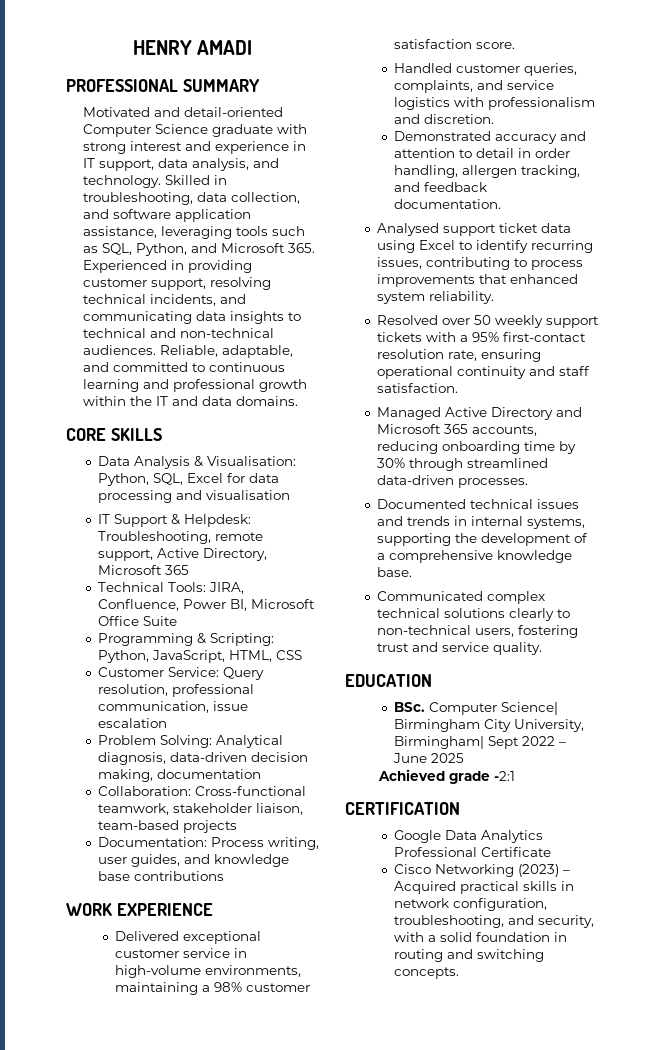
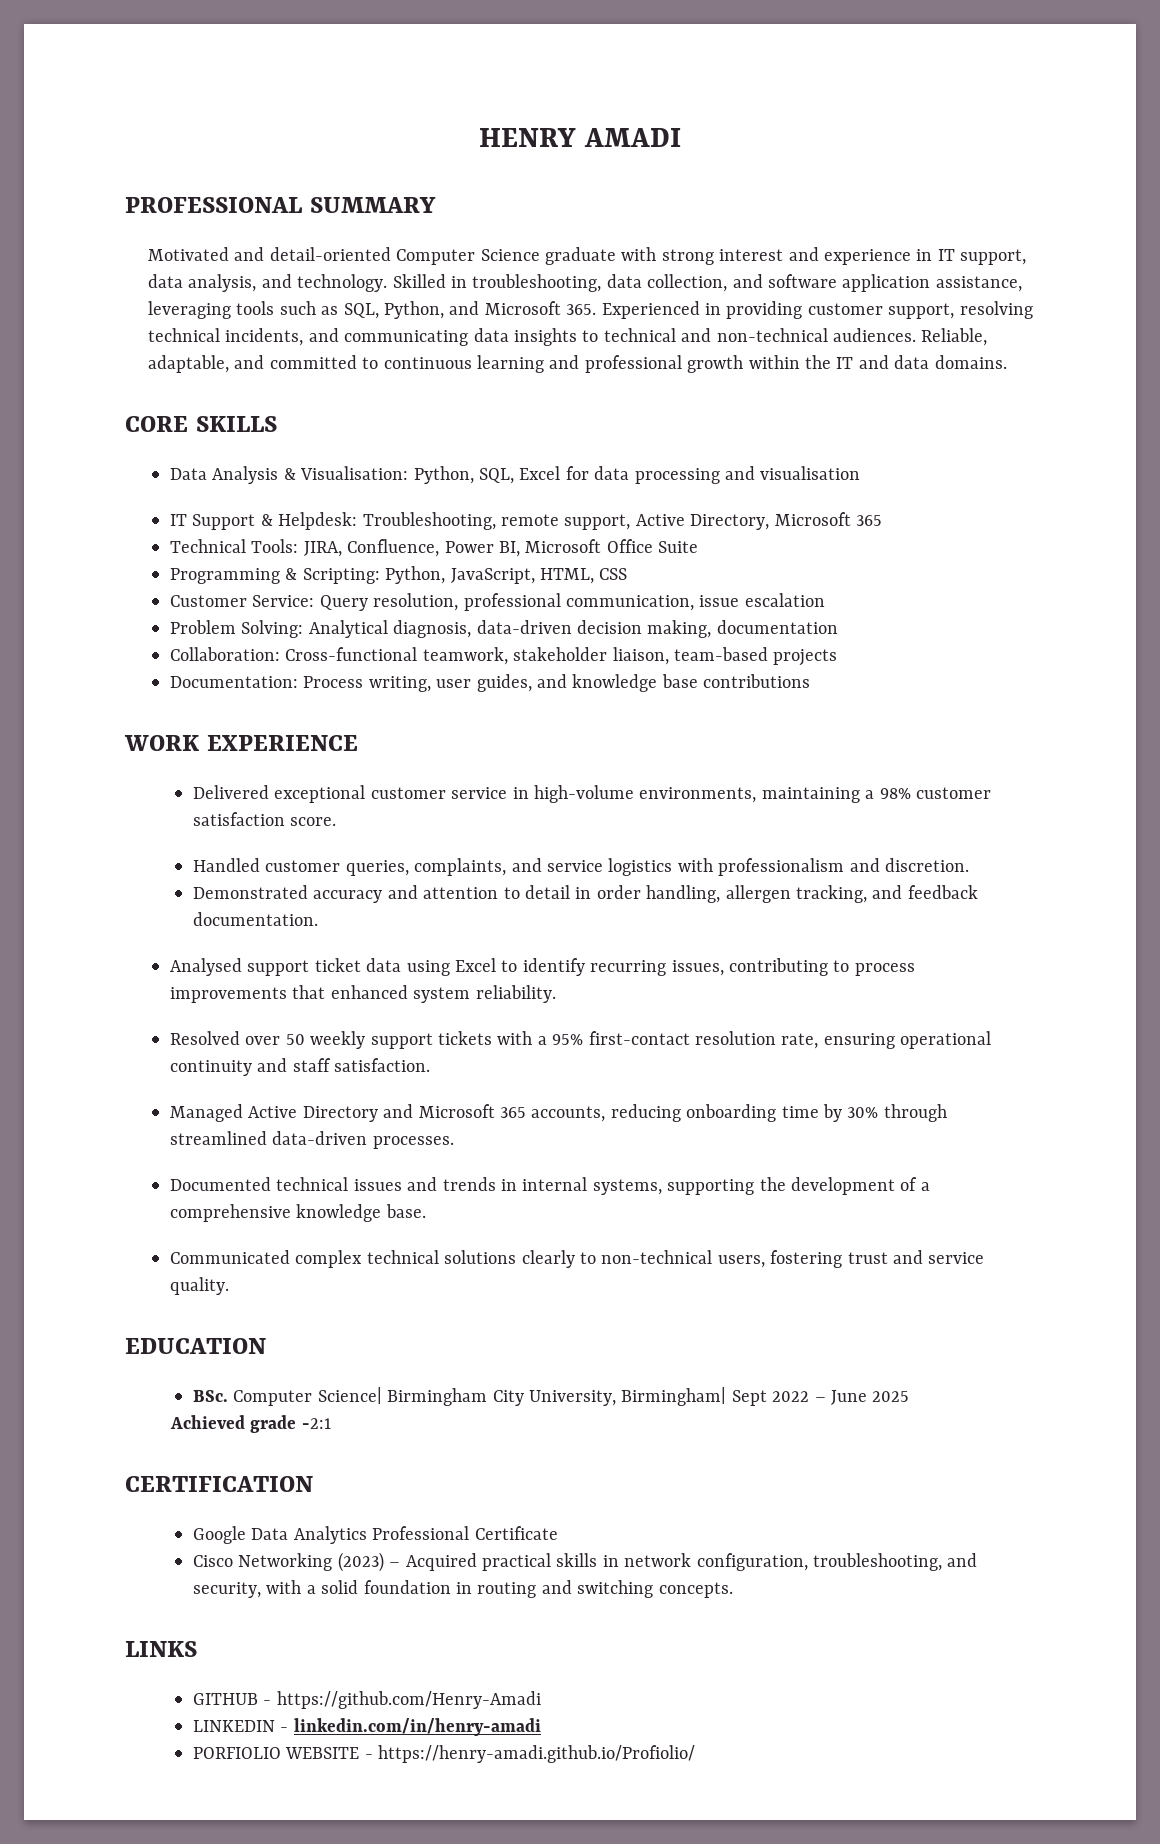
(460, 973) none -> [125,1641,197,1657] [192,1691,541,1709] [192,1718,541,1736] [192,1745,696,1763] // LINKS // GITHUB - https://github.com/Henry-Amadi // LINKEDIN - linkedin.com/in/henry-amadi // PORFIOLIO WEBSITE - https://henry-amadi.github.io/Profiolio/

